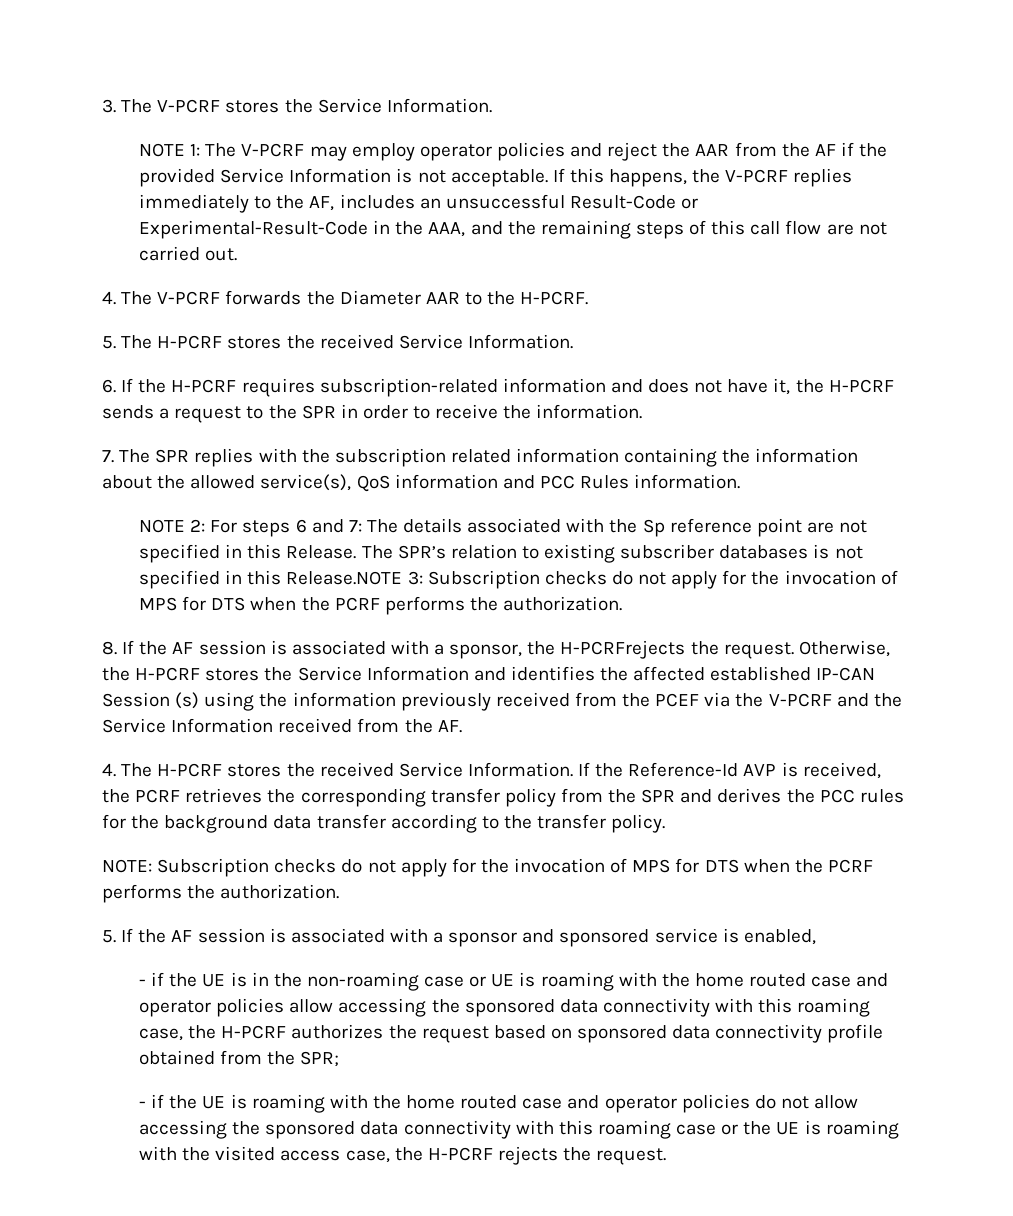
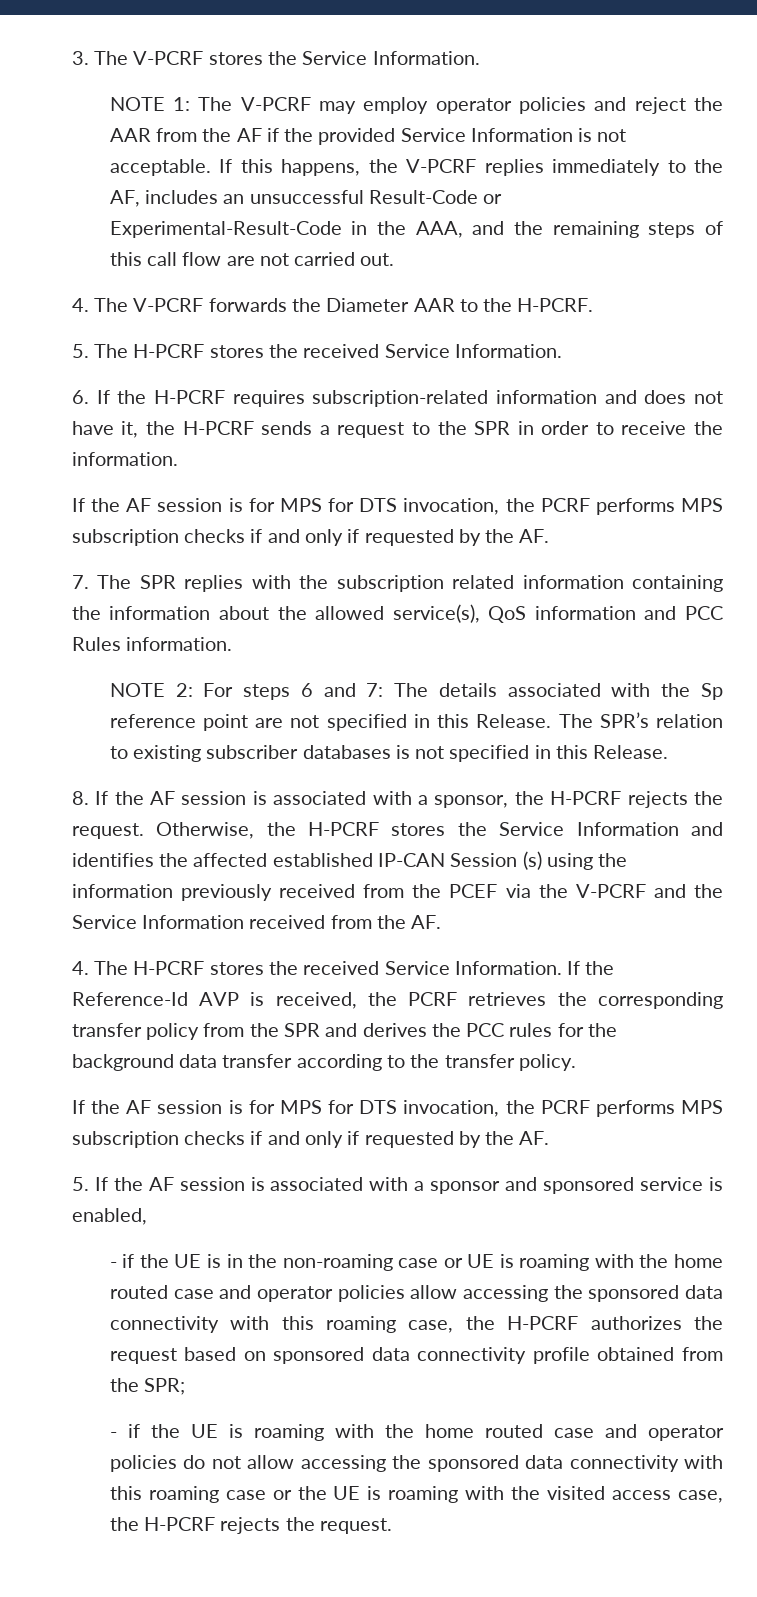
(643, 411) none -> [71,498,723,515] [71,529,550,546] // If the AF session is for MPS for DTS invocation, the PCRF performs MPS subscription checks if and only if requested by the AF.
[286,570,898,589] [139,596,623,615] Release.NOTE 3: Subscription checks do not apply for the invocation of MPS for DTS when the PCRF performs the authorization. -> [593,745,669,759] Release.
[560,640,686,659] H-PCRFrejects -> [550,791,688,808] H-PCRF rejects
[102,858,873,877] [102,884,340,903] NOTE: Subscription checks do not apply for the invocation of MPS for DTS when the PCRF performs the authorization. -> [71,1100,723,1117] [71,1131,550,1148] If the AF session is for MPS for DTS invocation, the PCRF performs MPS subscription checks if and only if requested by the AF.

